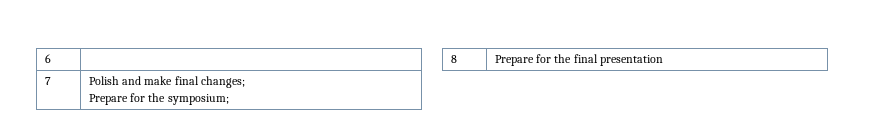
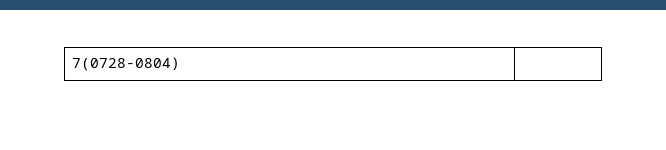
[44,54,51,63] [44,77,51,85] [88,76,245,88] [88,93,229,105] [450,55,457,63] [494,54,663,66] 6 | // 7 | Polish and make final changes; // Prepare for the symposium; // 8 | Prepare for the final presentation -> [72,57,181,71] 7(0728-0804) |

